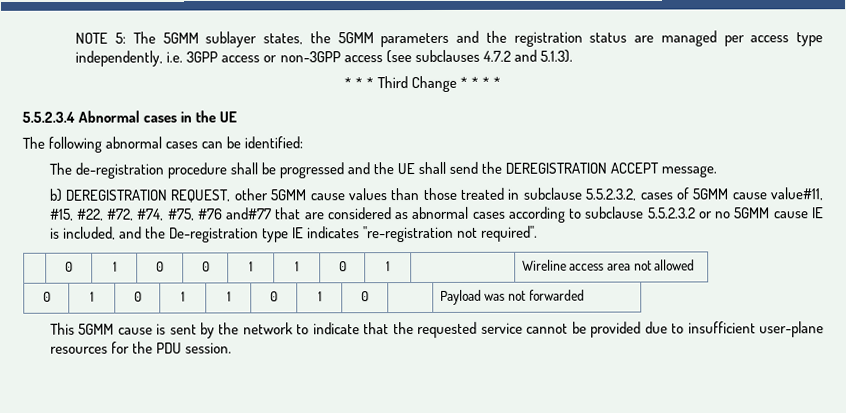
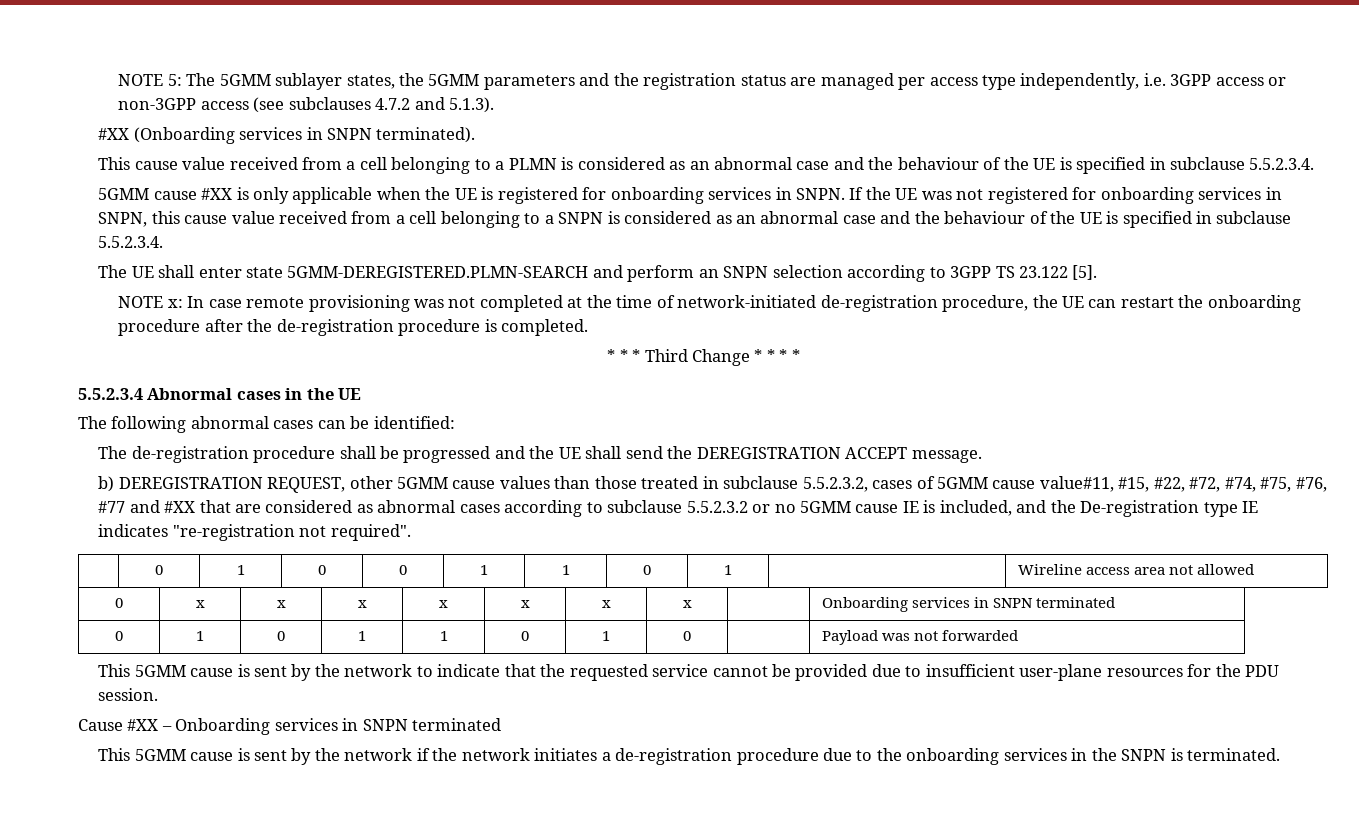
(573, 56) none -> [98,127,476,144] [98,157,1315,174] [98,187,1282,204] [98,211,1292,228] [98,236,164,248] [98,265,1098,282] [118,295,1301,312] [118,319,588,336] // #XX (Onboarding services in SNPN terminated). // This cause value received from a cell belonging to a PLMN is considered as an abnormal case and the behaviour of the UE is specified in subclause 5.5.2.3.4. // 5GMM cause #XX is only applicable when the UE is registered for onboarding services in SNPN. If the UE was not registered for onboarding services in SNPN, this cause value received from a cell belonging to a SNPN is considered as an abnormal case and the behaviour of the UE is specified in subclause 5.5.2.3.4. // The UE shall enter state 5GMM-DEREGISTERED.PLMN-SEARCH and perform an SNPN selection according to 3GPP TS 23.122 [5]. // NOTE x: In case remote provisioning was not completed at the time of network-initiated de-registration procedure, the UE can restart the onboarding procedure after the de-registration procedure is completed.
[197,207,273,220] #76 and#77 -> [1295,477,1327,492] [98,500,196,513] #76, #77 and #XX
(696, 265) none -> [115,598,123,608] [195,600,205,608] [276,600,286,608] [357,600,367,608] [439,600,448,608] [520,600,530,608] [601,600,611,608] [682,600,692,608] [821,597,1115,612] // 0 | x | x | x | x | x | x | x | | Onboarding services in SNPN terminated
(232, 348) none -> [78,718,502,735] [98,748,1281,765] // Cause #XX – Onboarding services in SNPN terminated // This 5GMM cause is sent by the network if the network initiates a de-registration procedure due to the onboarding services in the SNPN is terminated.

